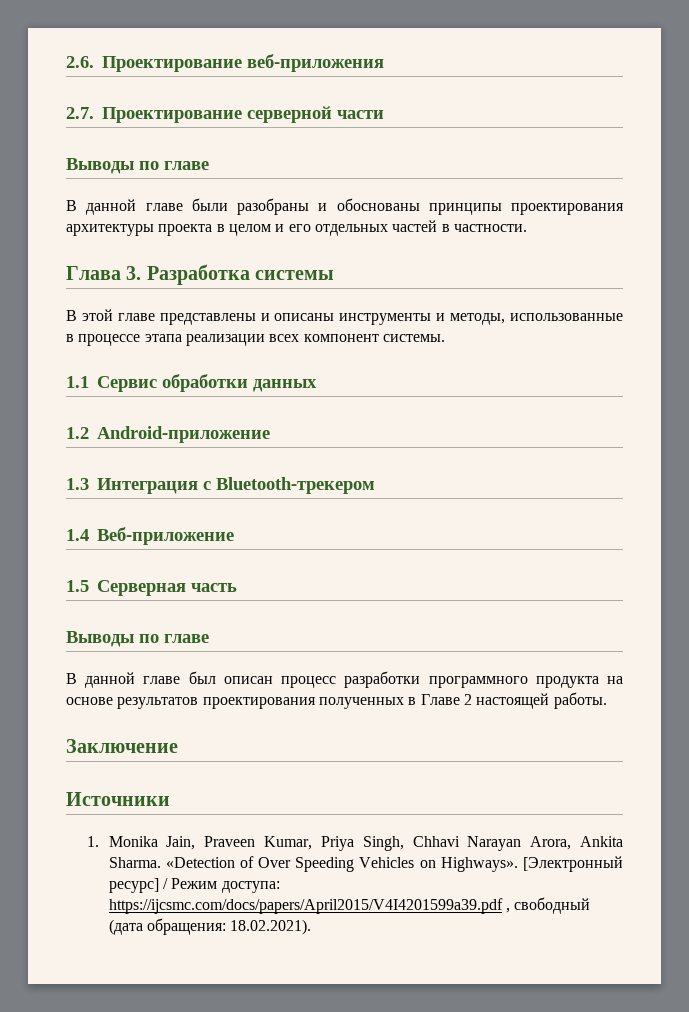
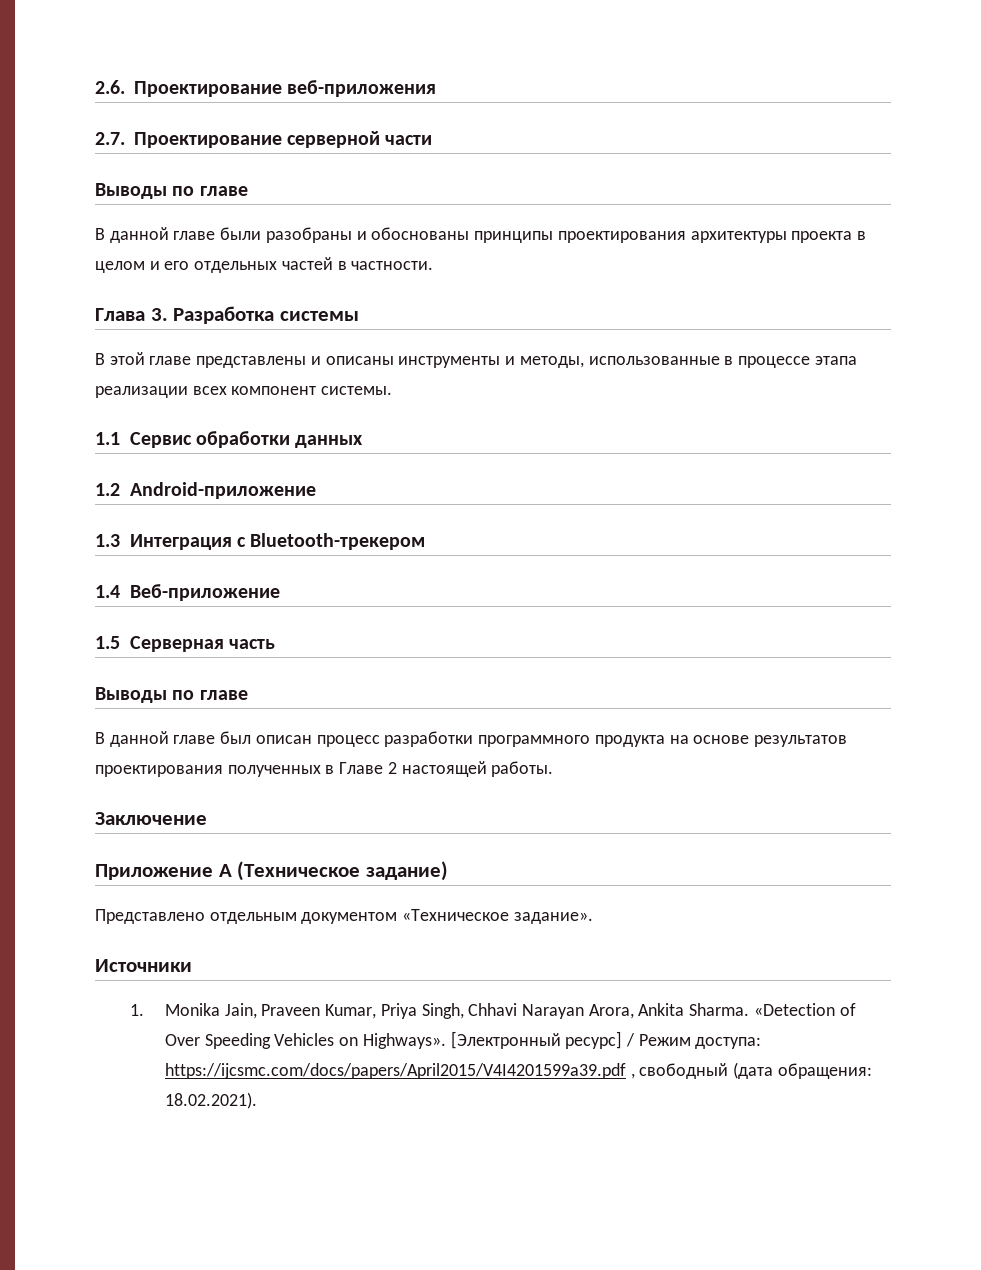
(178, 746) none -> [95,861,448,881] [95,909,593,924] // Приложение А (Техническое задание) // Представлено отдельным документом «Техническое задание».

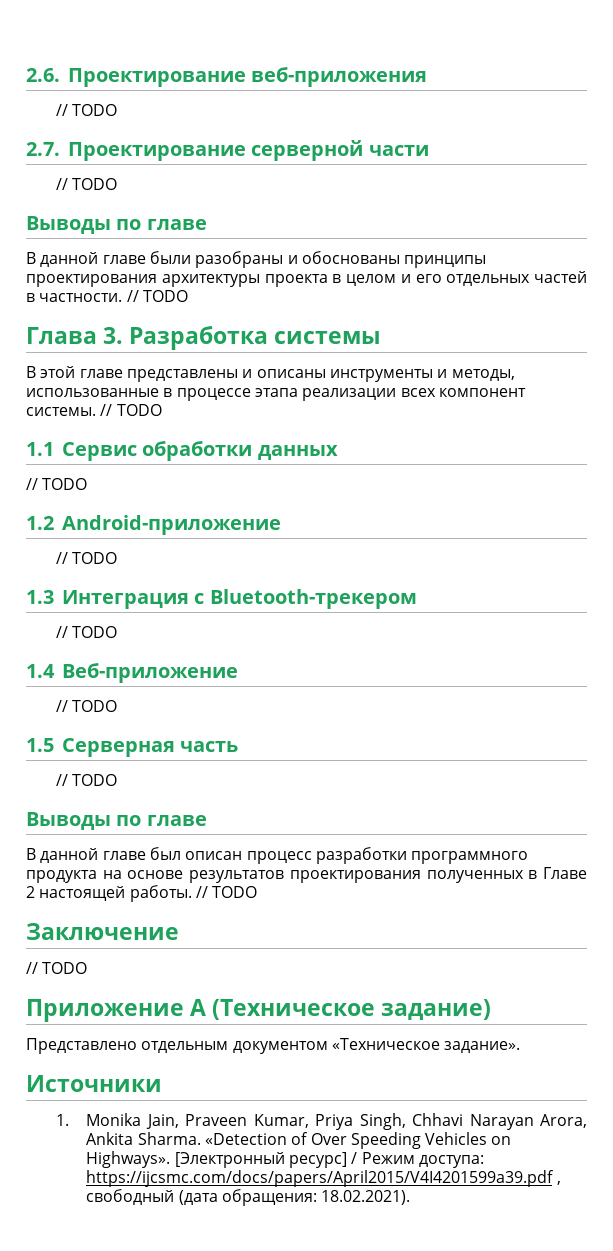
(437, 88) none -> [56,104,118,116] // // TODO
(433, 140) none -> [56,178,118,190] // // TODO
(434, 265) none -> [126,290,188,302] // TODO
(393, 390) none -> [100,404,162,416] // TODO
(364, 441) none -> [26,478,88,490] // // TODO
(316, 490) none -> [56,552,118,564] // // TODO
(426, 541) none -> [56,626,118,638] // // TODO
(280, 592) none -> [56,700,118,712] // // TODO
(276, 644) none -> [56,774,118,786] // // TODO
(554, 769) none -> [195,886,258,898] // TODO
(207, 818) none -> [26,962,88,974] // // TODO

